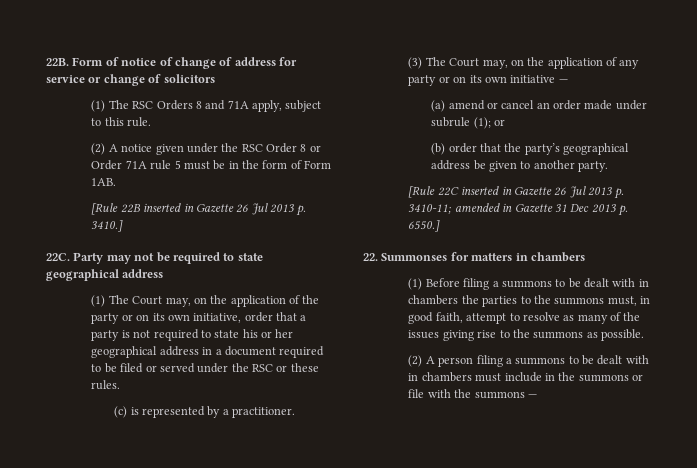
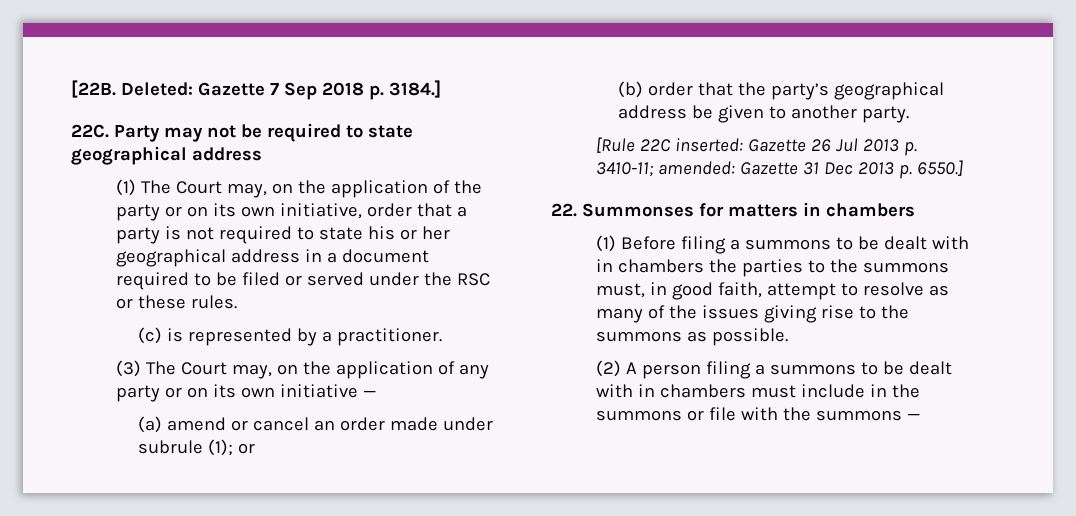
[46,57,297,69] [46,74,215,86] [91,100,322,112] [91,117,152,127] [91,143,321,155] [91,160,332,170] [91,178,117,186] [91,203,307,216] [91,220,124,232] 22B. Form of notice of change of address for service or change of solicitors // (1) The RSC Orders 8 and 71A apply, subject to this rule. // (2) A notice given under the RSC Order 8 or Order 71A rule 5 must be in the form of Form 1AB. // [Rule 22B inserted in Gazette 26 Jul 2013 p. 3410.] -> [71,80,441,100] [22B. Deleted: Gazette 7 Sep 2018 p. 3184.]
[461,186,512,195] inserted in -> [674,138,743,152] inserted:
[454,203,513,212] amended in -> [657,161,735,175] amended:

